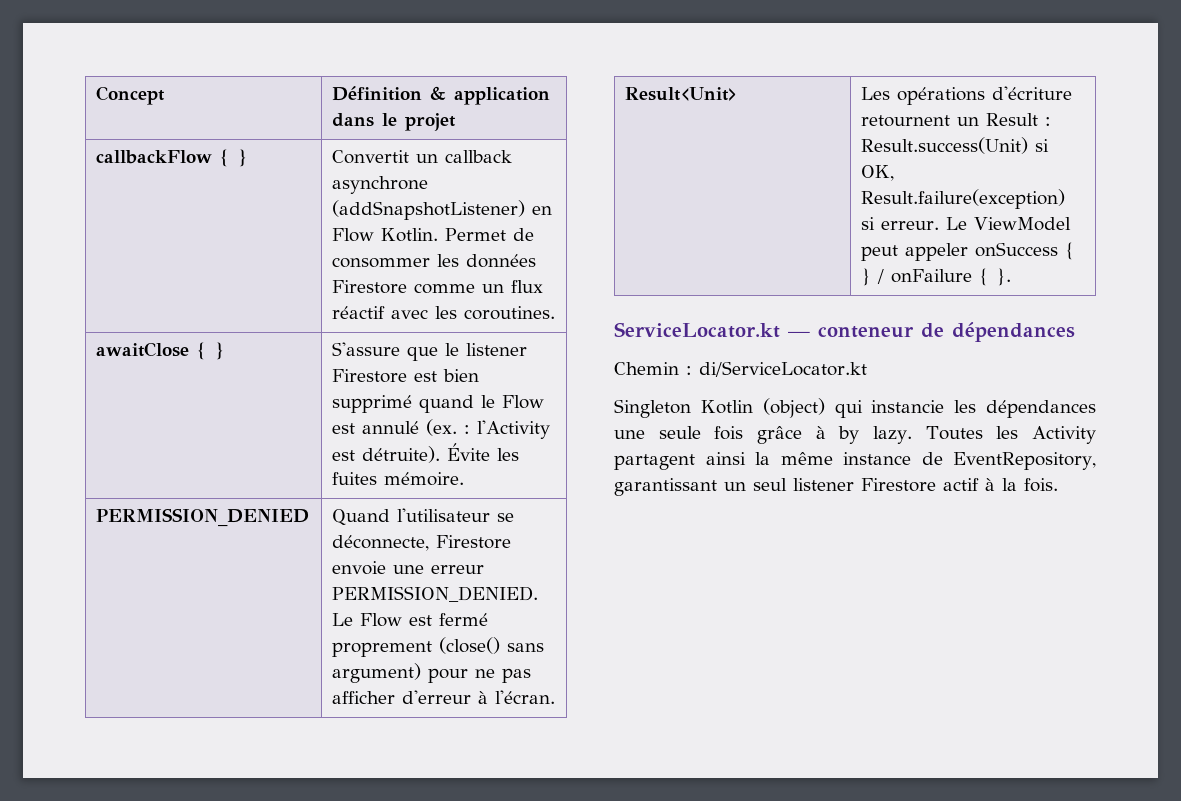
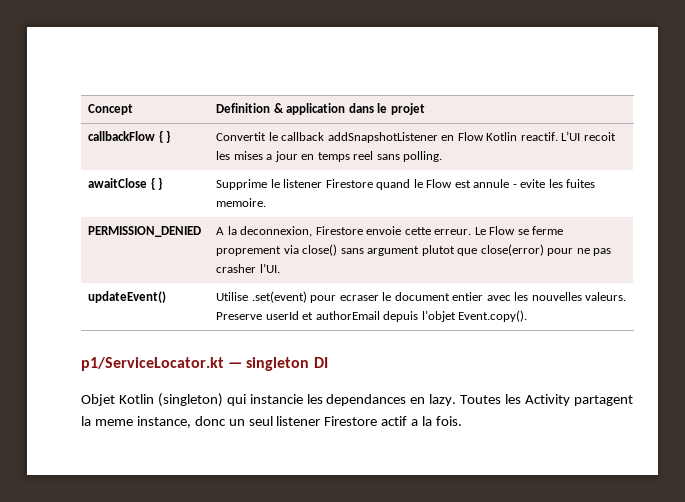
[332,86,423,101] Définition -> [216,103,271,113] Definition
[416,150,513,163] [332,176,429,194] [332,200,553,220] [332,228,535,242] [332,254,537,268] [332,280,544,294] [332,306,556,320] un callback asynchrone (addSnapshotListener) en Flow Kotlin. Permet de consommer les données Firestore comme un flux réactif avec les coroutines. -> [268,131,616,143] [216,151,443,162] le callback addSnapshotListener en Flow Kotlin reactif. L’UI recoit les mises a jour en temps reel sans polling.
[332,342,439,361] S'assure que -> [216,179,268,190] Supprime
[414,369,480,382] [332,395,413,413] est bien supprimé -> (373, 183) none
[362,419,551,439] [332,443,491,463] annulé (ex. : l'Activity est détruite). Évite -> [473,179,546,188] annule - evite
[384,472,465,486] mémoire. -> [216,198,267,207] memoire.
[332,508,515,526] [332,535,512,551] [332,561,485,575] [332,586,539,602] [332,613,489,627] [332,637,545,657] [332,663,532,683] [332,690,556,704] [625,87,738,101] [861,86,1073,105] [861,113,1052,127] [861,137,1050,154] [861,165,895,181] [861,189,1066,209] [861,217,1072,231] [861,242,1076,261] [861,268,1012,286] [614,322,1075,342] [614,361,867,377] [614,398,1096,418] [614,426,860,444] Quand l'utilisateur se déconnecte, Firestore envoie une erreur PERMISSION_DENIED. Le Flow est fermé proprement (close() sans argument) pour ne pas afficher d'erreur à l'écran. // Result<Unit> | Les opérations d'écriture retournent un Result : Result.success(Unit) si OK, Result.failure(exception) si erreur. Le ViewModel peut appeler onSuccess { } / onFailure { }. // ServiceLocator.kt — conteneur de dépendances // Chemin : di/ServiceLocator.kt // Singleton Kotlin (object) qui instancie les dépendances une seule fois grâce à by -> [216,226,564,237] [216,244,612,256] [216,263,280,273] [88,291,167,303] [216,291,627,303] [216,310,528,322] [81,357,328,371] [81,393,426,407] A la deconnexion, Firestore envoie cette erreur. Le Flow se ferme proprement via close() sans argument plutot que close(error) pour ne pas crasher l’UI. // updateEvent() | Utilise .set(event) pour ecraser le document entier avec les nouvelles valeurs. Preserve userId et authorEmail depuis l’objet Event.copy(). // p1/ServiceLocator.kt — singleton DI // Objet Kotlin (singleton) qui instancie les dependances en
[705,452,1097,470] [614,478,717,496] ainsi la même instance de EventRepository, garantissant -> [81,416,226,428] la meme instance, donc
[985,478,995,491] à -> [411,419,419,426] a

